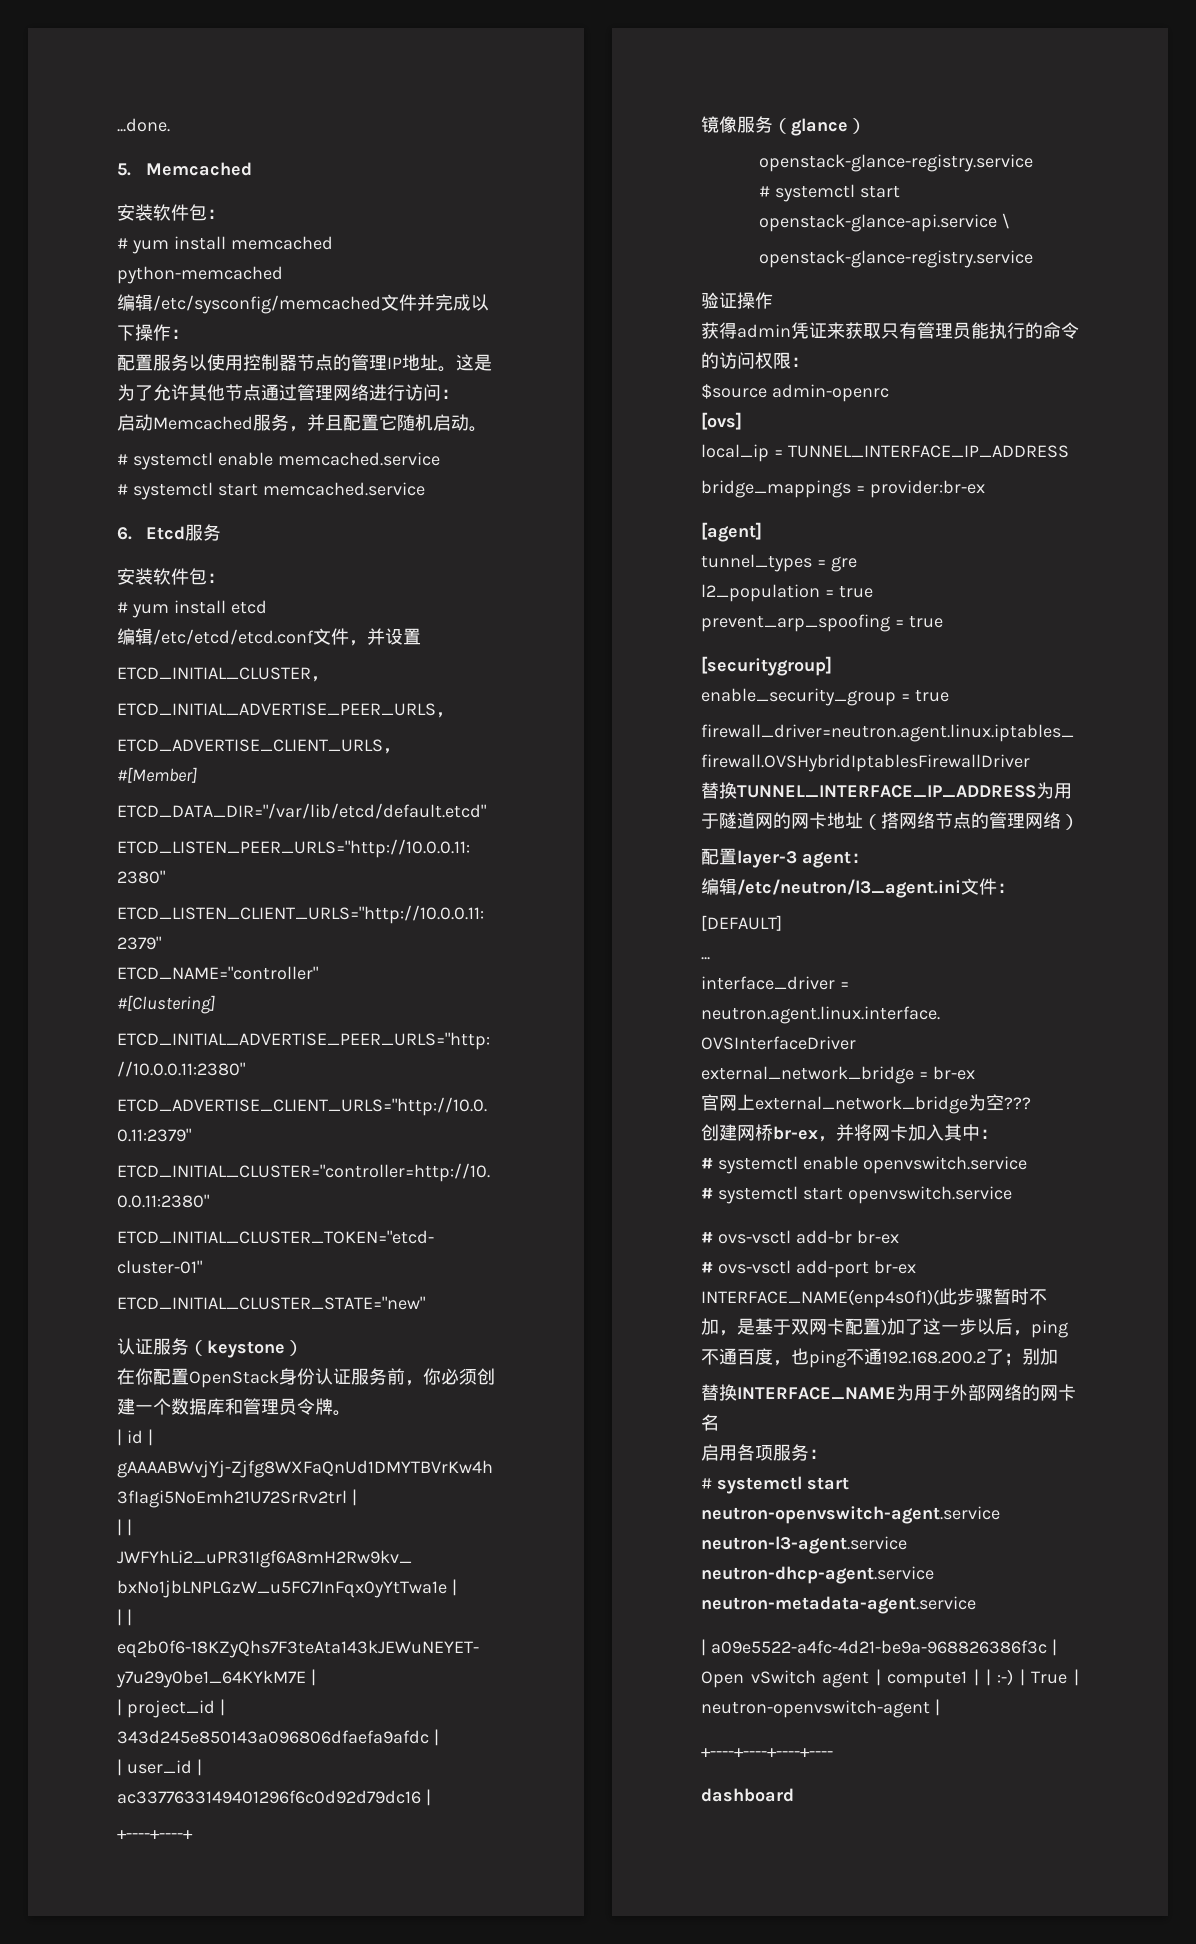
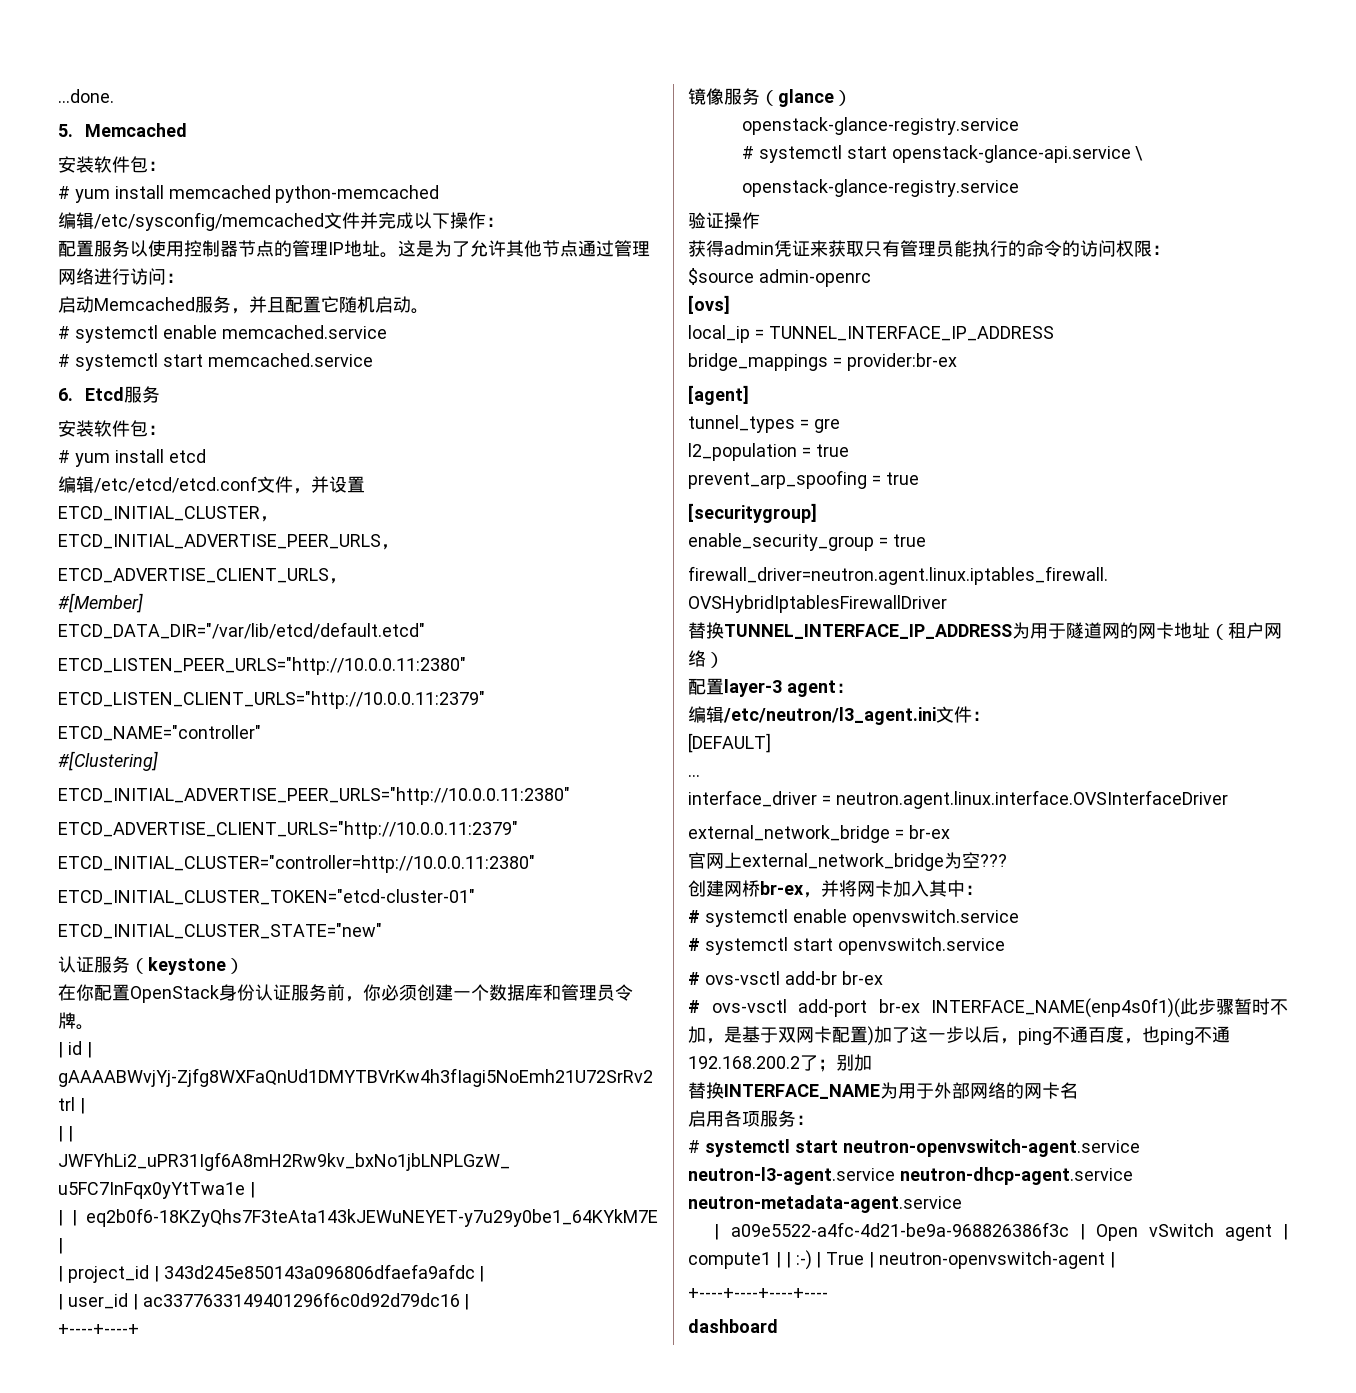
[881,812,1025,829] 搭网络节点的管理 -> [1228,622,1264,639] 租户

